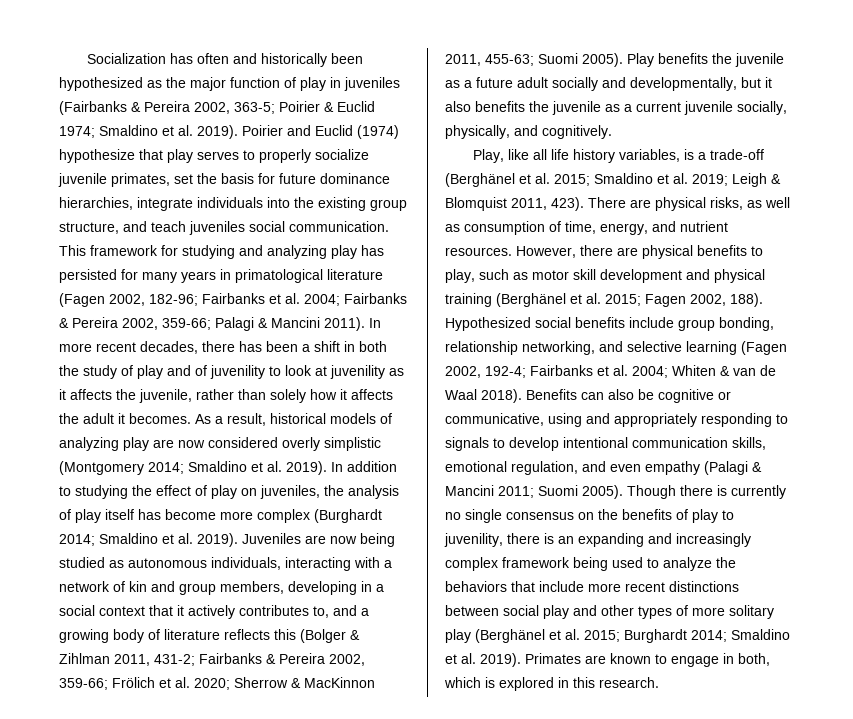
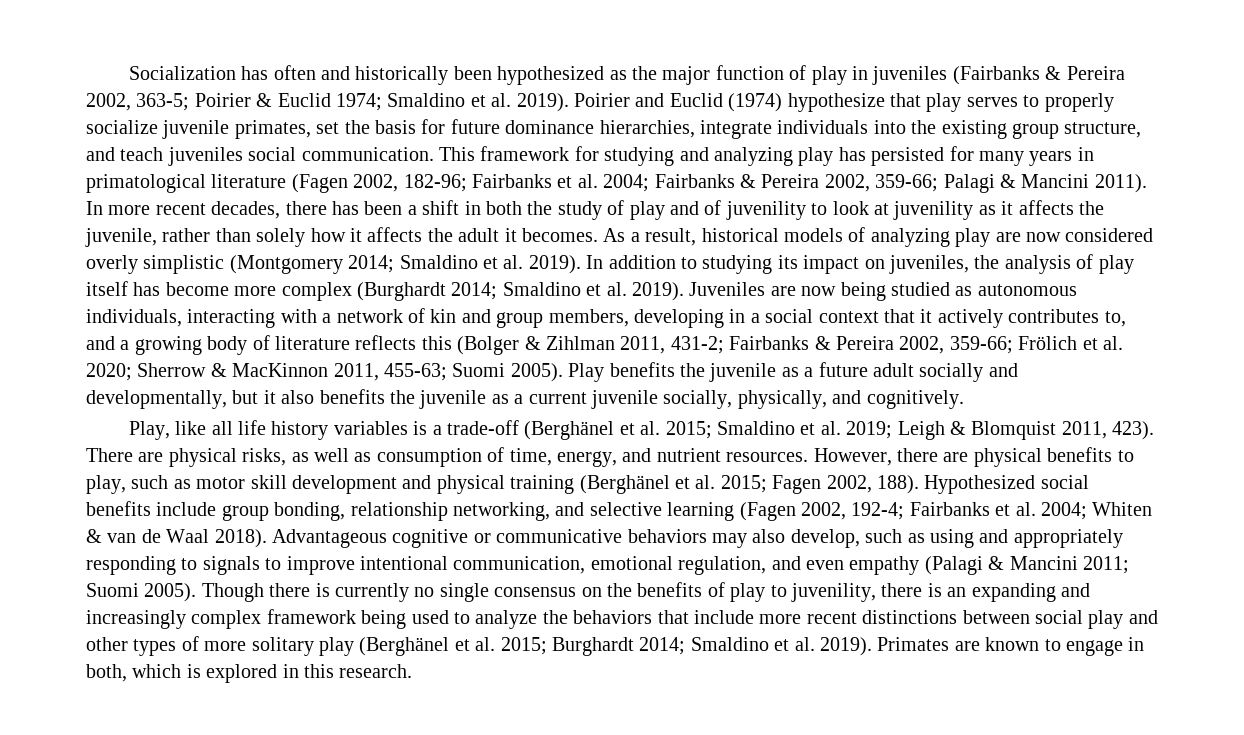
[132,485,237,499] the effect of play -> [777,255,860,274] its impact
[619,149,681,162] variables, -> [333,421,408,435] variables
[526,389,731,403] [445,413,544,426] Benefits can also be cognitive or communicative, -> [272,529,925,548] Advantageous cognitive or communicative behaviors may also develop, such as
[509,437,766,451] develop intentional communication skills, -> [286,556,586,575] improve intentional communication,

